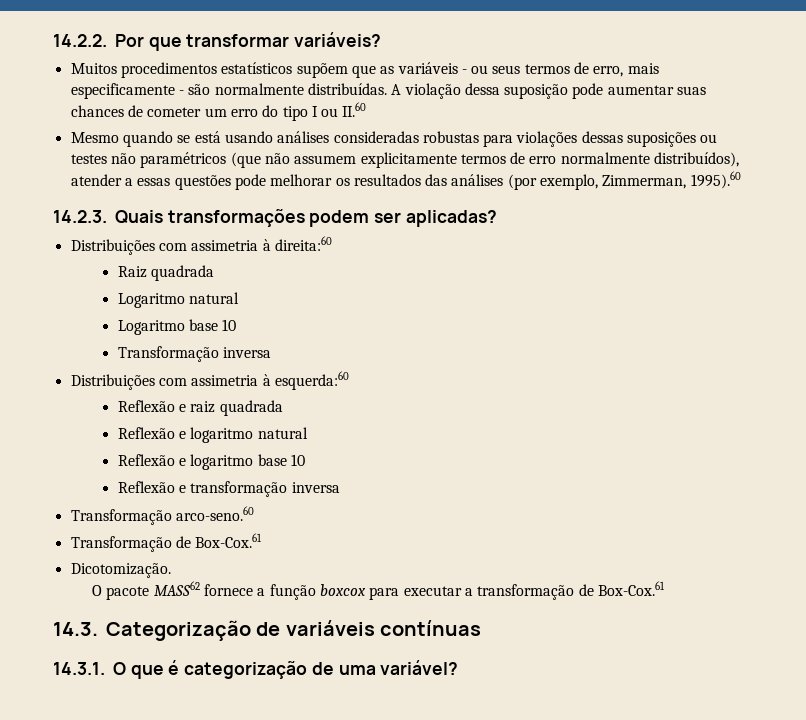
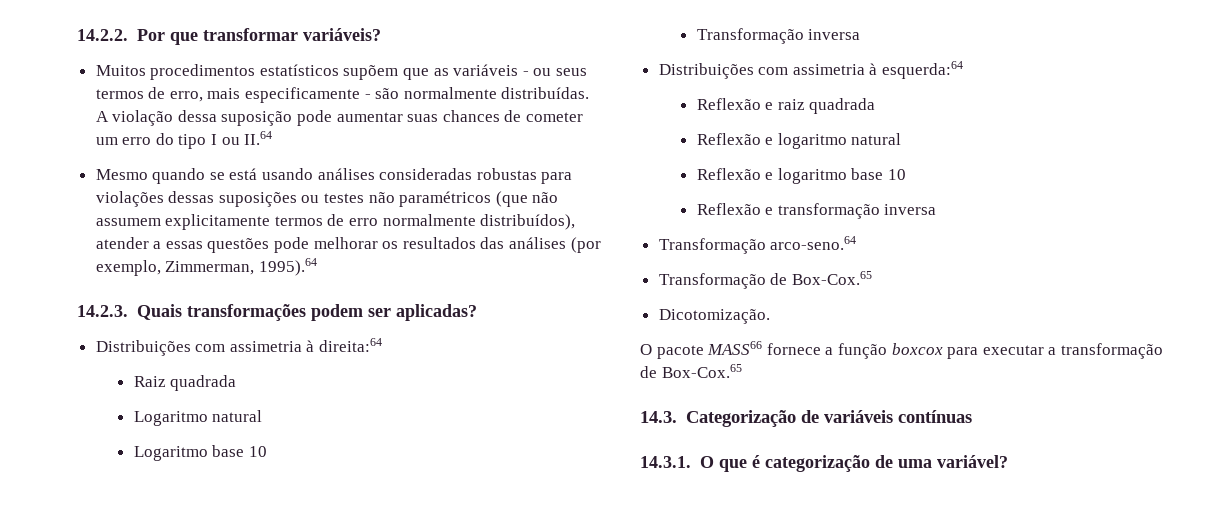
[342,102,367,117] II.60 -> [244,131,273,145] II.64
[690,171,741,189] 1995).60 -> [258,258,317,276] 1995).64
[274,236,332,251] direita:60 -> [319,338,383,352] direita:64
[274,371,349,390] esquerda:60 -> [882,61,964,79] esquerda:64
[175,506,254,521] arco-seno.60 -> [770,236,857,250] arco-seno.64
[195,533,263,548] Box-Cox.61 -> [791,271,872,285] Box-Cox.65
[153,581,200,596] MASS62 -> [707,341,763,355] MASS66
[597,581,665,596] Box-Cox.61 -> [661,364,742,378] Box-Cox.65

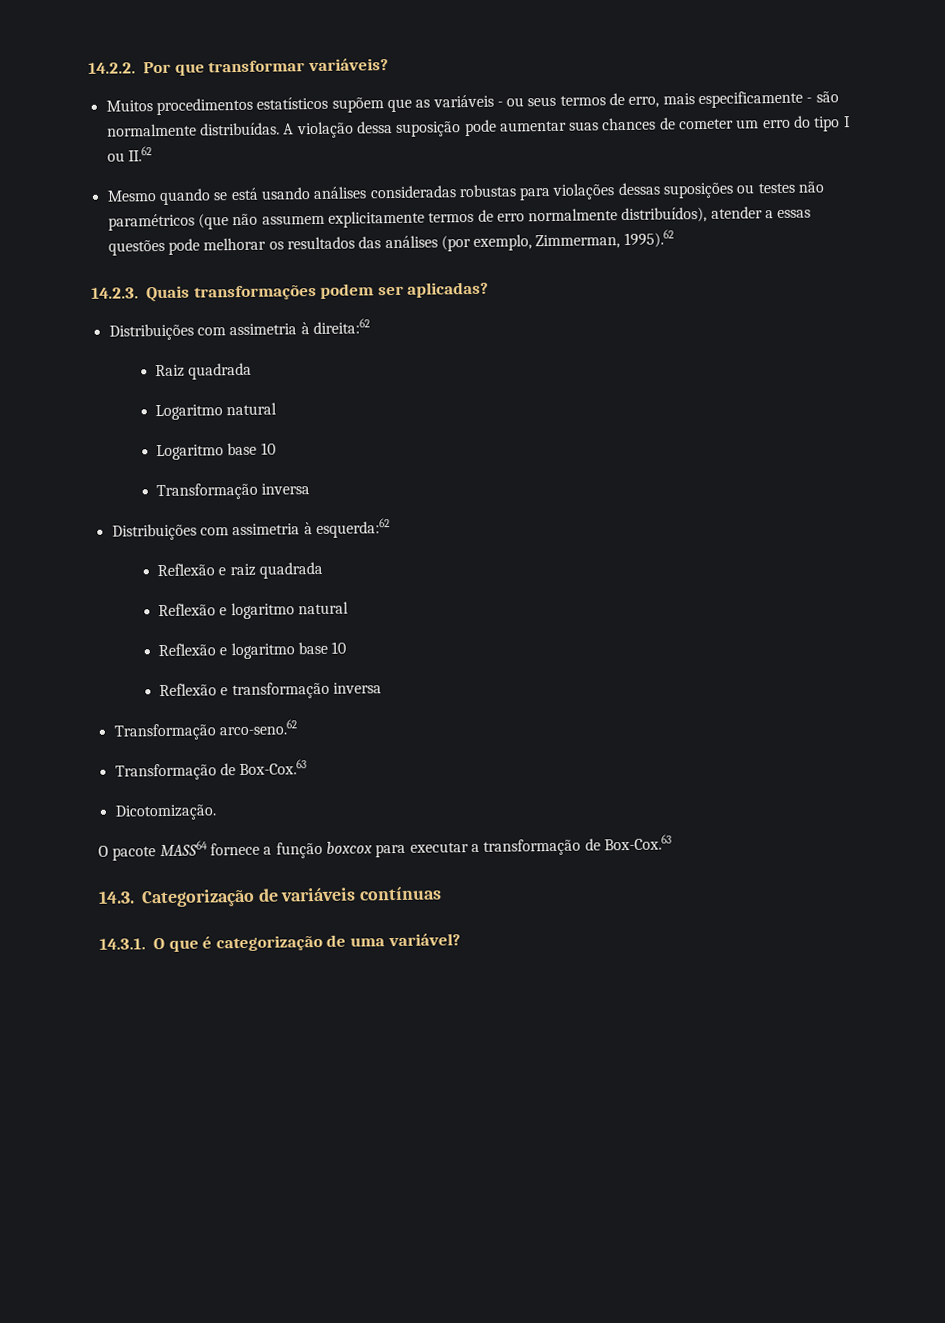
[244,131,273,145] II.64 -> [127,146,152,162] II.62
[258,258,317,276] 1995).64 -> [623,229,674,249] 1995).62
[319,338,383,352] direita:64 -> [312,318,370,335] direita:62
[882,61,964,79] esquerda:64 -> [315,518,390,539] esquerda:62
[770,236,857,250] arco-seno.64 -> [218,719,297,736] arco-seno.62
[791,271,872,285] Box-Cox.65 -> [239,759,308,776] Box-Cox.63
[707,341,763,355] MASS66 -> [159,840,208,857] MASS64
[661,364,742,378] Box-Cox.65 -> [603,834,672,851] Box-Cox.63

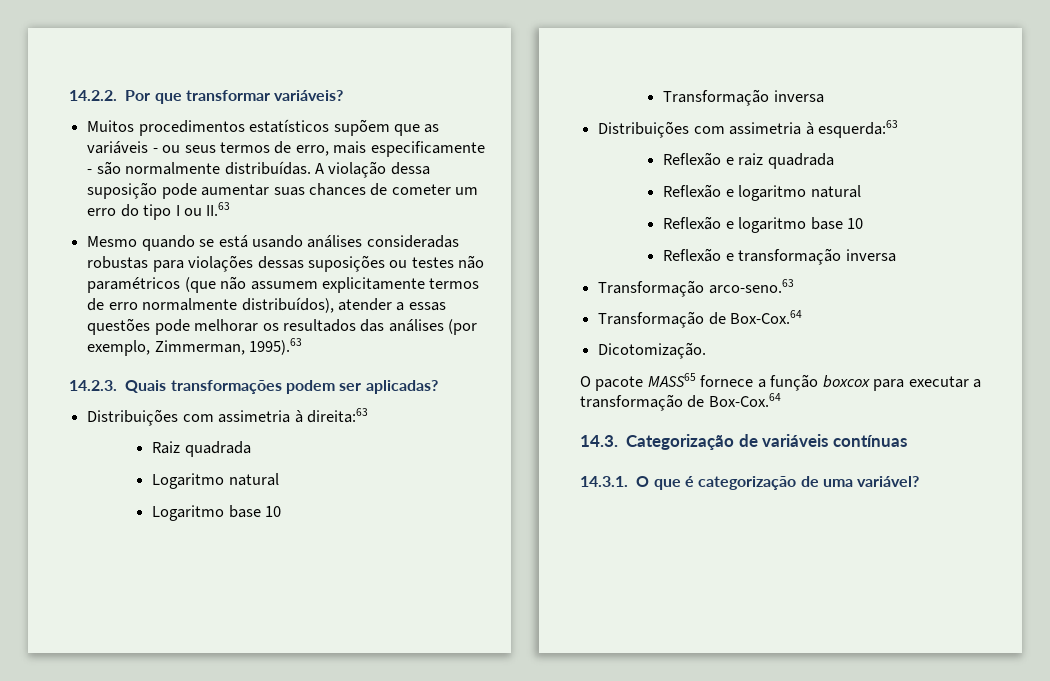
[127,146,152,162] II.62 -> [206,202,231,216] II.63
[623,229,674,249] 1995).62 -> [249,338,303,355] 1995).63
[312,318,370,335] direita:62 -> [306,408,368,423] direita:63
[315,518,390,539] esquerda:62 -> [817,120,898,138] esquerda:63
[218,719,297,736] arco-seno.62 -> [708,279,794,294] arco-seno.63
[239,759,308,776] Box-Cox.63 -> [730,310,803,324] Box-Cox.64
[159,840,208,857] MASS64 -> [647,373,696,387] MASS65
[603,834,672,851] Box-Cox.63 -> [708,393,781,407] Box-Cox.64

